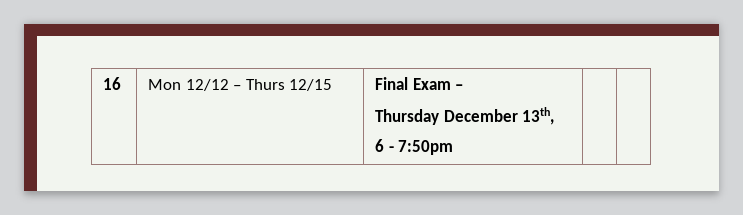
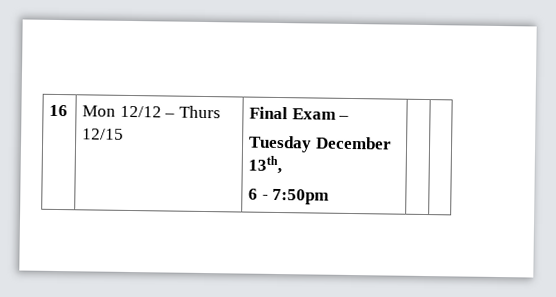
[374,109,439,125] Thursday -> [248,135,313,153] Tuesday

